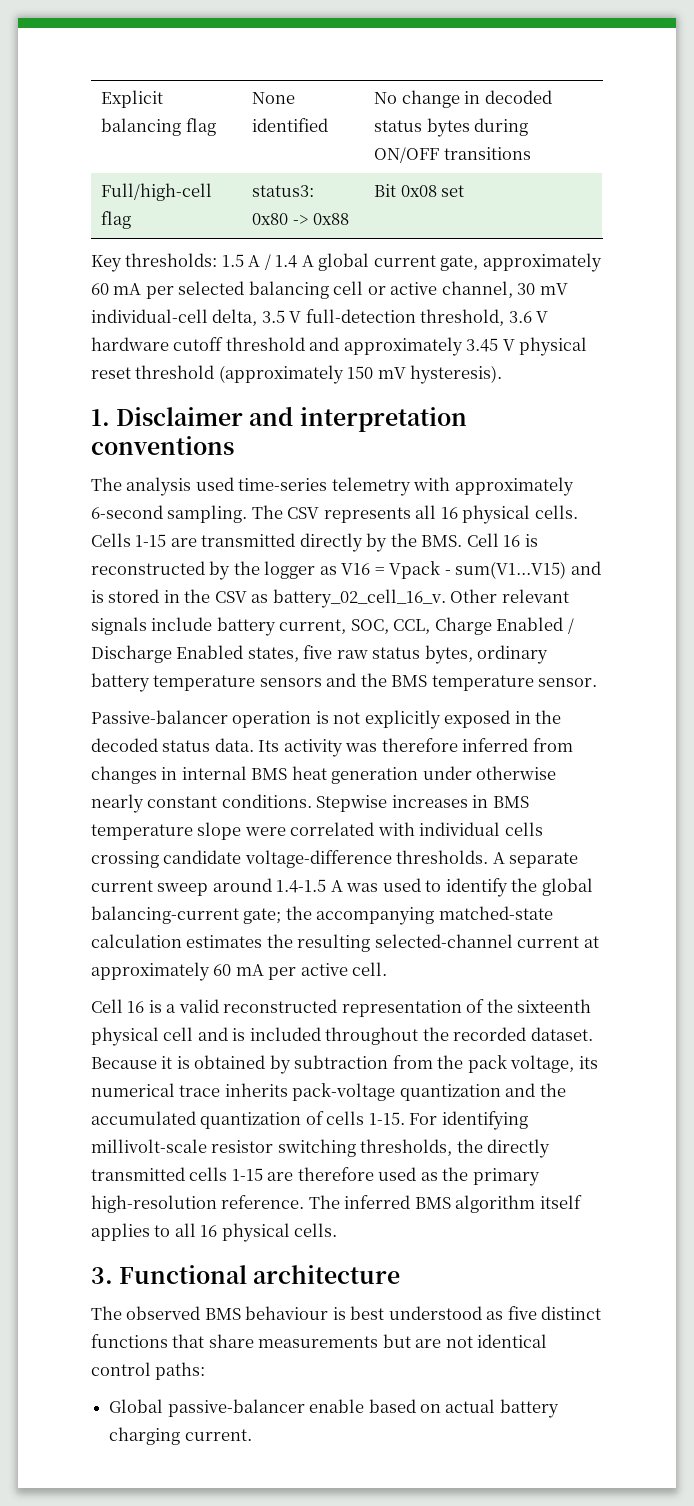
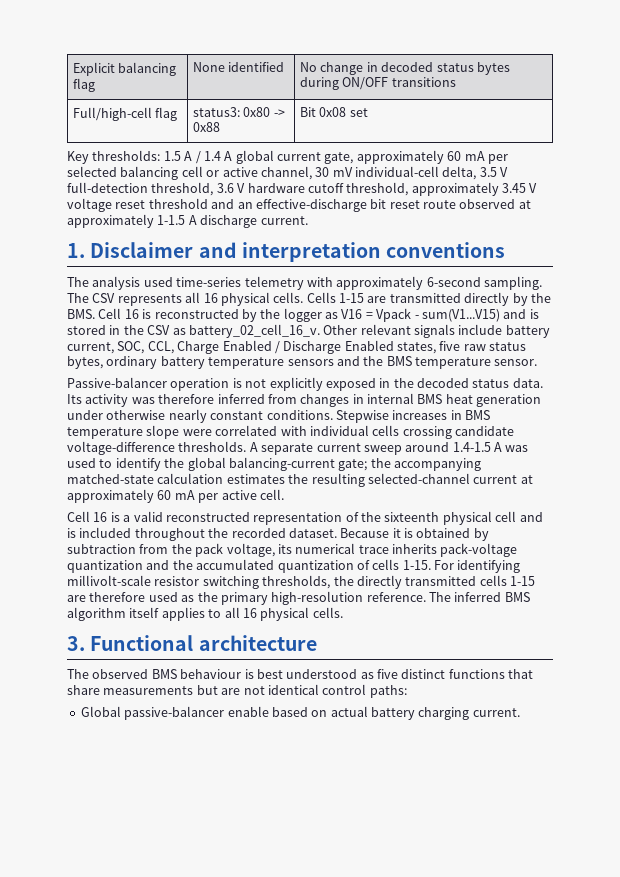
[225,337,340,351] threshold and -> [346,182,409,196] threshold,
[519,337,588,356] physical -> [67,198,112,212] voltage
[218,365,503,384] (approximately 150 mV hysteresis). -> [211,199,531,212] [67,214,308,228] and an effective-discharge bit reset route observed at approximately 1-1.5 A discharge current.

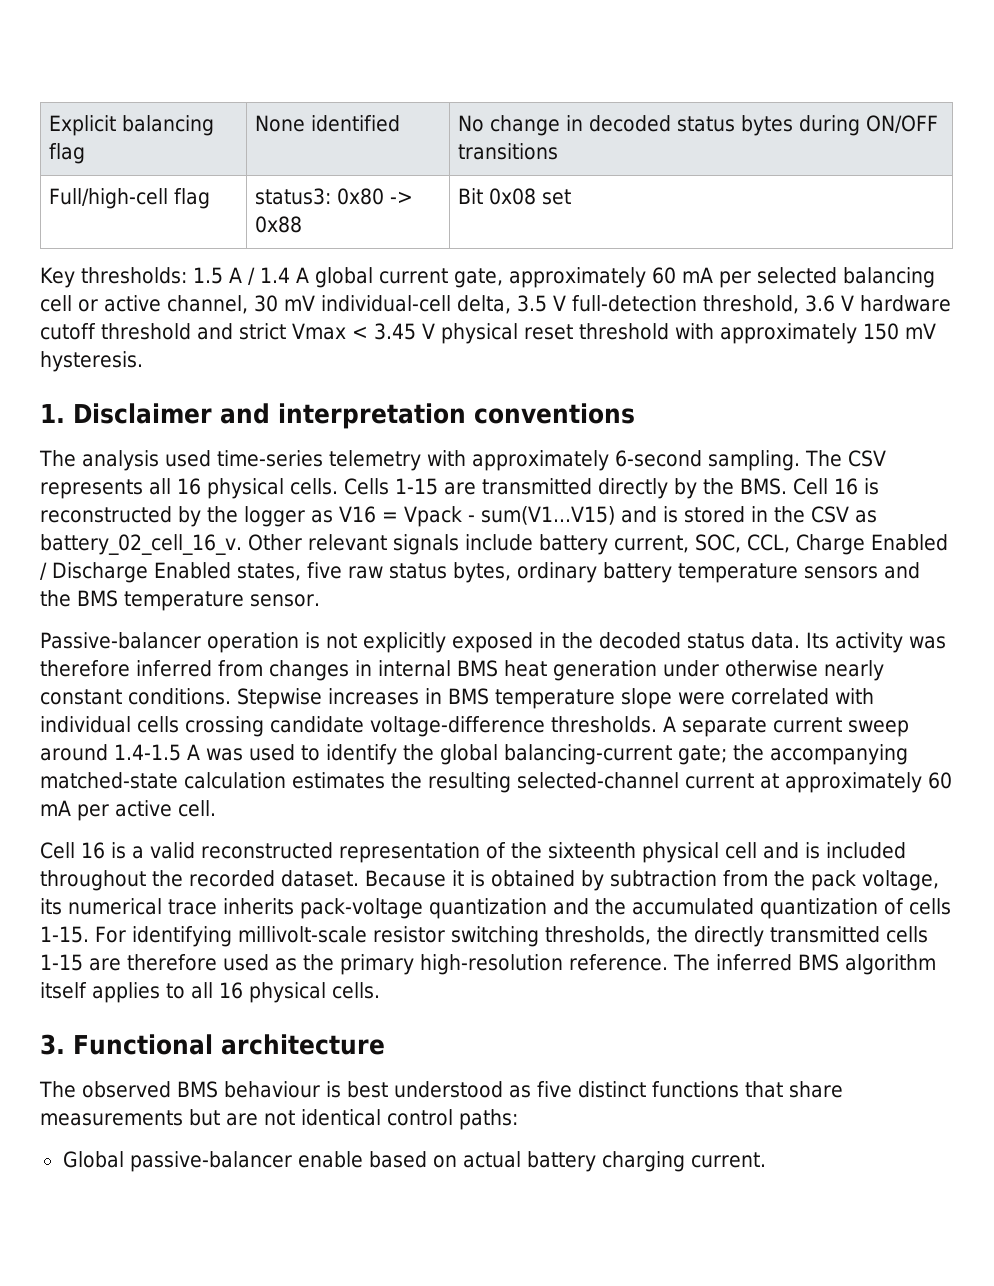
[346,182,499,196] threshold, approximately -> [101,323,368,340] threshold and strict Vmax <
[67,198,112,212] voltage -> [441,323,518,344] physical
[211,199,531,212] [67,214,308,228] and an effective-discharge bit reset route observed at approximately 1-1.5 A discharge current. -> [675,323,936,344] [40,351,143,372] with approximately 150 mV hysteresis.

